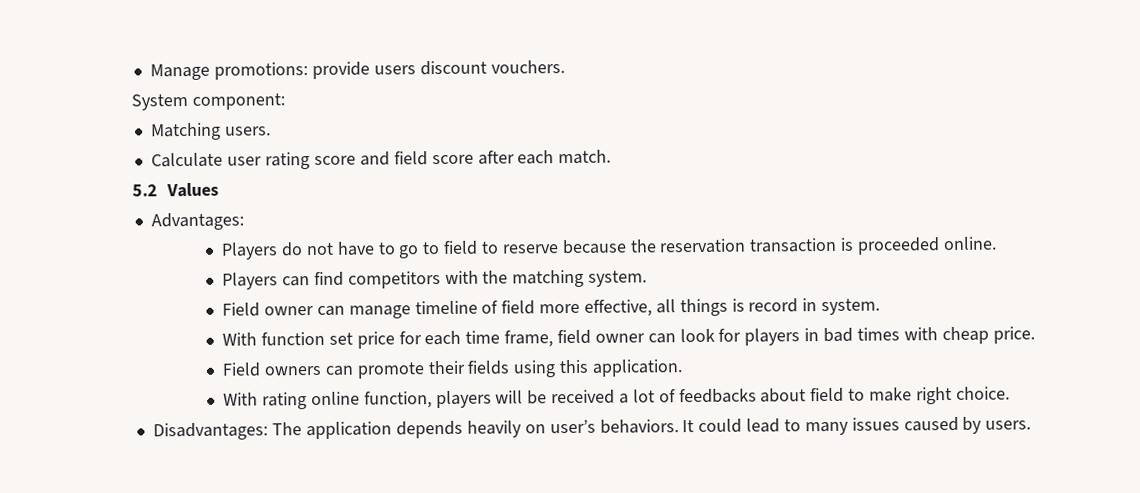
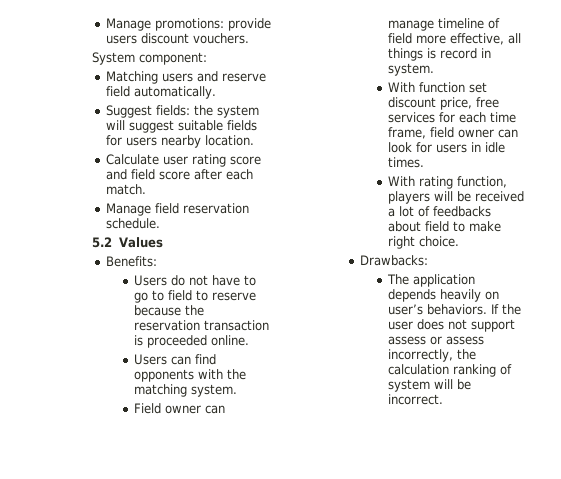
[225,126,272,136] users. -> [162,71,267,82] [106,86,217,99] [106,105,260,118] [106,120,258,133] [106,135,255,148] users and reserve field automatically. // Suggest fields: the system will suggest suitable fields for users nearby location.
(612, 157) none -> [106,203,250,216] [106,218,161,229] // Manage field reservation schedule.
[151,212,245,231] [221,242,279,260] Advantages: // Players -> [106,256,158,267] [133,275,167,286] Benefits: // Users
[222,272,279,290] Players -> [133,354,167,365] Users
[347,271,441,289] competitors -> [133,369,194,382] opponents
[356,331,395,349] price -> [387,97,499,110] [387,112,435,123] discount price, free services
[744,326,1035,346] [222,359,684,379] players in bad times with cheap price. // Field owners can promote their fields using this application. -> [435,142,505,153] [387,157,424,168] users in idle times.
[310,391,360,406] online -> (453, 182) none
[153,422,269,441] Disadvantages: -> [360,255,429,266] Drawbacks: //
[682,416,1032,436] It could lead to many issues caused by users. -> [490,304,521,315] [387,319,515,332] [387,336,484,345] [387,349,476,362] [387,364,512,377] [387,379,471,392] [387,394,443,405] If the user does not support assess or assess incorrectly, the calculation ranking of system will be incorrect.

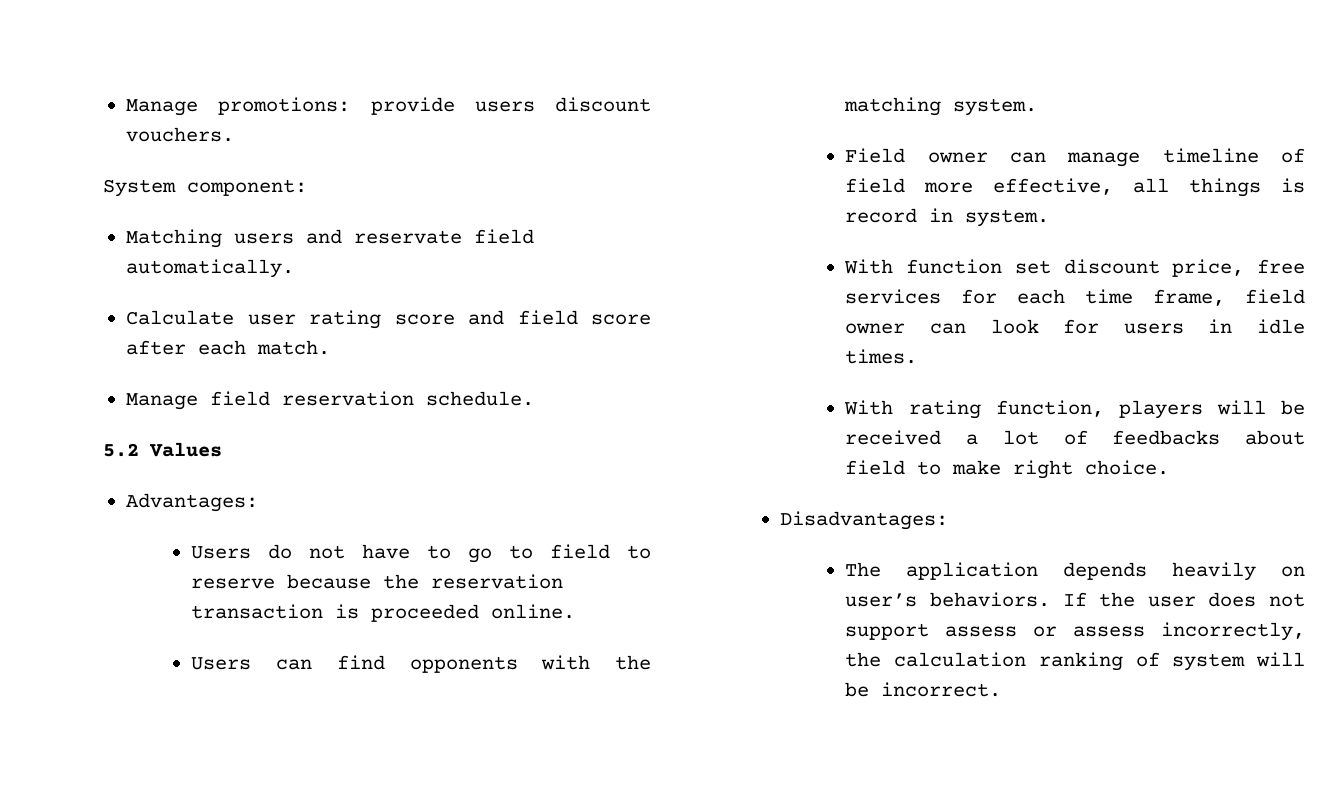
[222,73,267,82] reserve -> [354,230,463,244] reservate
[106,105,260,118] [106,120,258,133] [106,135,255,148] // Suggest fields: the system will suggest suitable fields for users nearby location. -> (295, 268) none
[106,256,158,267] Benefits: -> [126,493,259,512] Advantages:
[360,255,429,266] Drawbacks: -> [780,511,949,530] Disadvantages:

